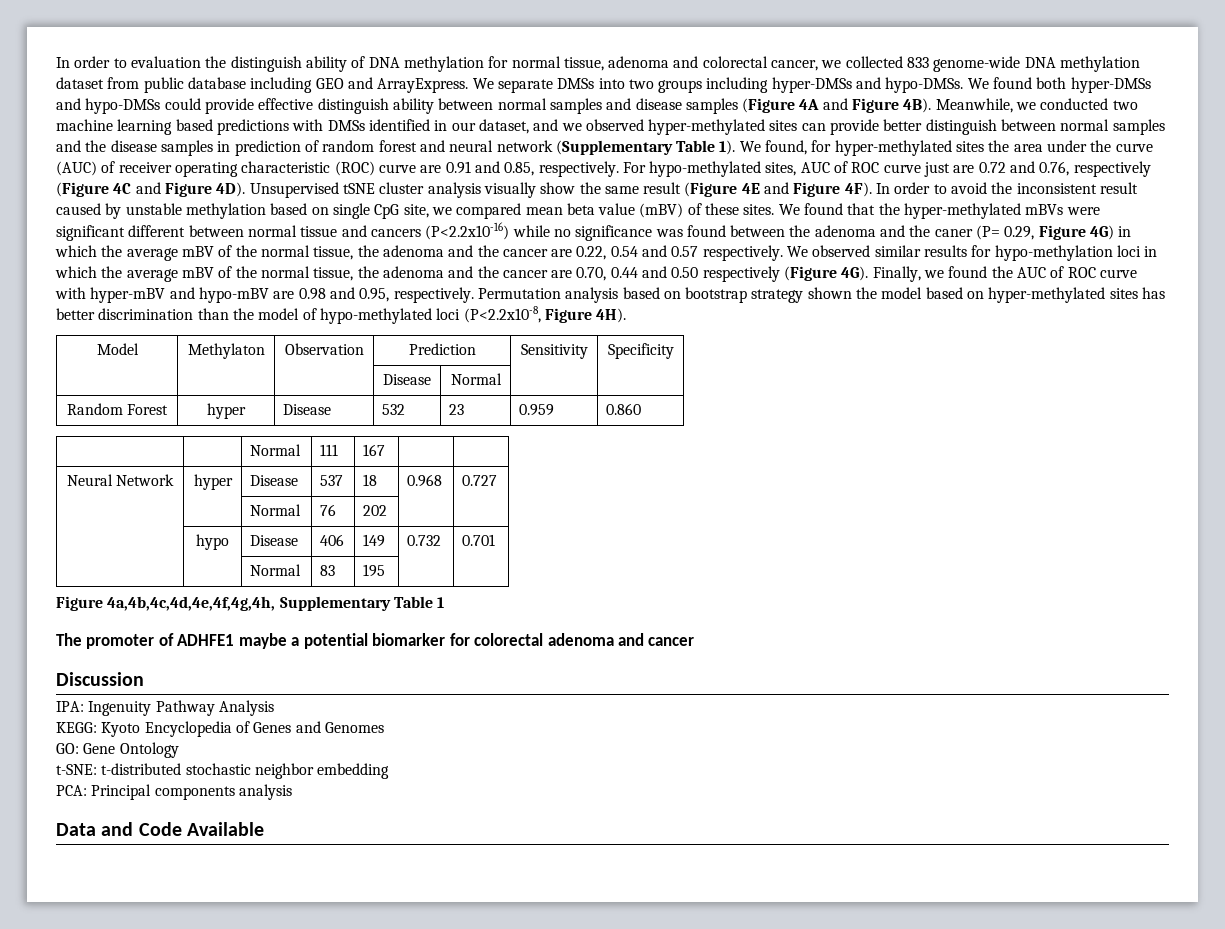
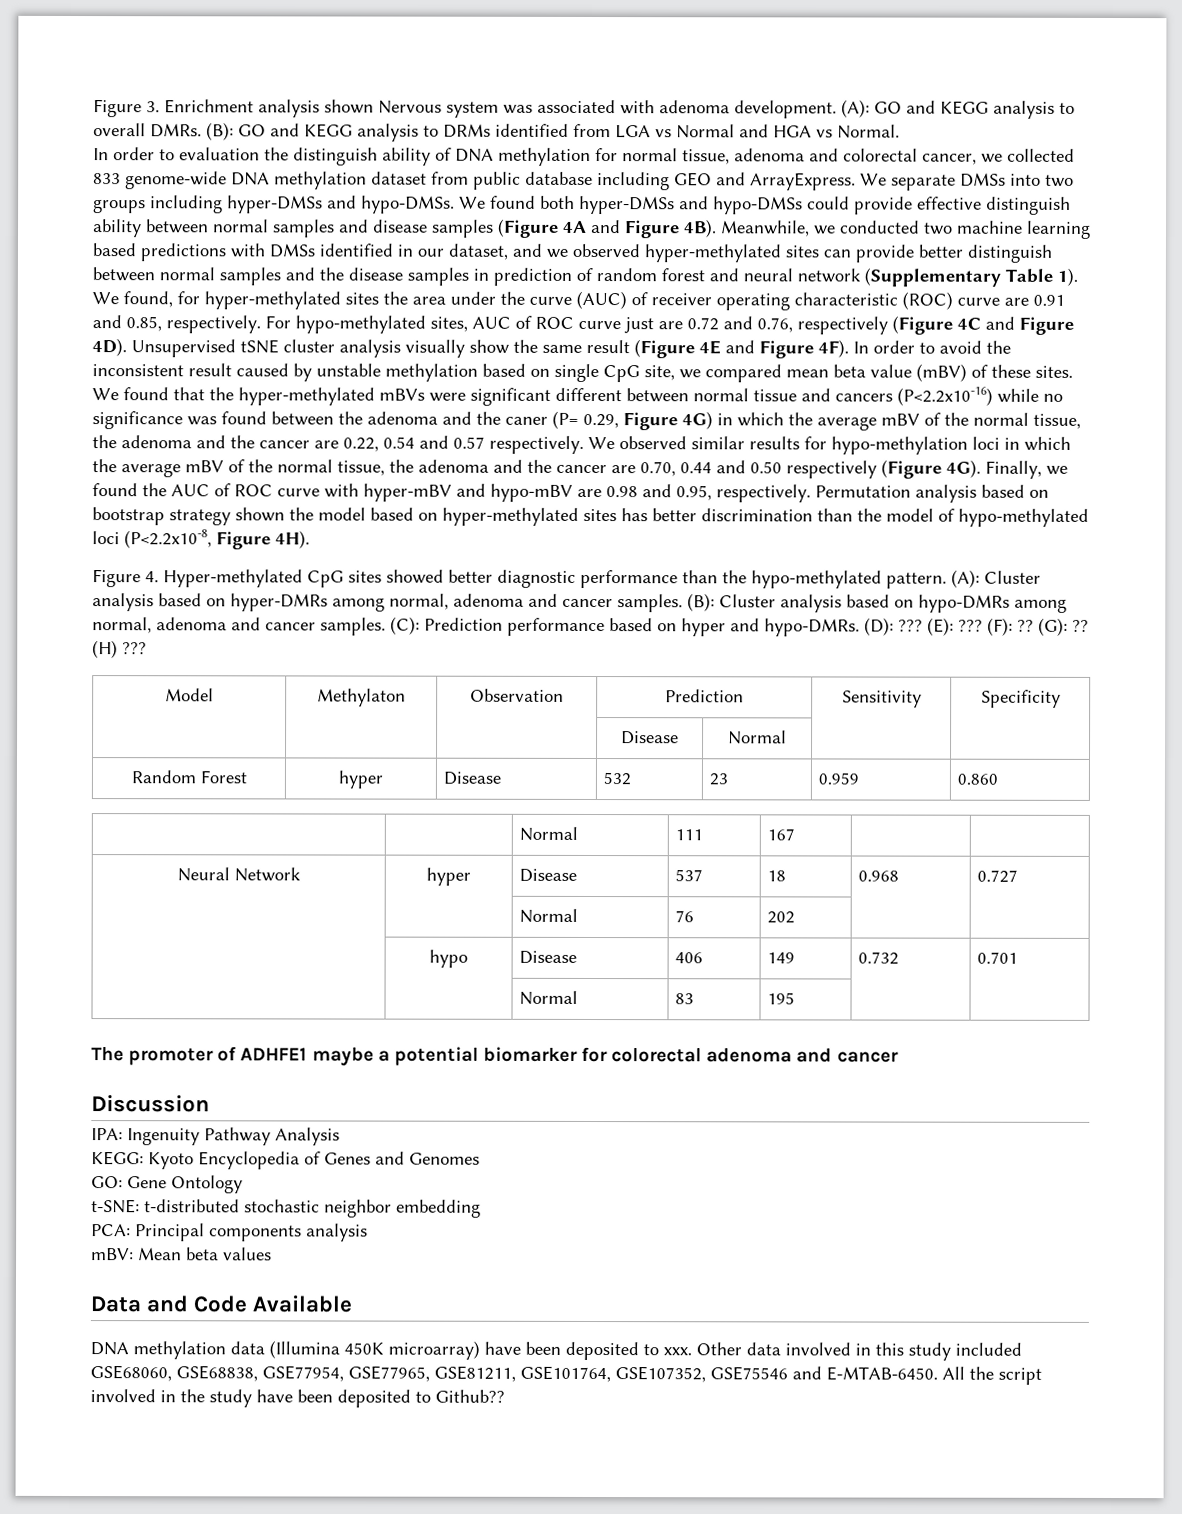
(56, 62) none -> [93,99,1075,119] [93,122,900,142] Figure 3. Enrichment analysis shown Nervous system was associated with adenoma development. (A): GO and KEGG analysis to overall DMRs. (B): GO and KEGG analysis to DRMs identified from LGA vs Normal and HGA vs Normal. //
(627, 315) none -> [92,569,1041,589] [92,593,1067,613] [92,616,1089,637] [92,640,147,659] // Figure 4. Hyper-methylated CpG sites showed better diagnostic performance than the hypo-methylated pattern. (A): Cluster analysis based on hyper-DMRs among normal, adenoma and cancer samples. (B): Cluster analysis based on hypo-DMRs among normal, adenoma and cancer samples. (C): Prediction performance based on hyper and hypo-DMRs. (D): ??? (E): ??? (F): ?? (G): ?? (H) ???
[56,596,445,611] // Figure 4a,4b,4c,4d,4e,4f,4g,4h, Supplementary Table 1 -> (795, 998) none
(292, 792) none -> [91,1247,272,1261] // mBV: Mean beta values
(264, 829) none -> [90,1340,1022,1361] [90,1365,1042,1385] [90,1389,505,1408] // DNA methylation data (Illumina 450K microarray) have been deposited to xxx. Other data involved in this study included GSE68060, GSE68838, GSE77954, GSE77965, GSE81211, GSE101764, GSE107352, GSE75546 and E-MTAB-6450. All the script involved in the study have been deposited to Github??

